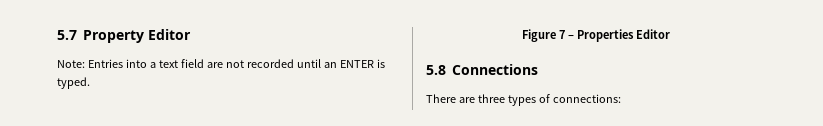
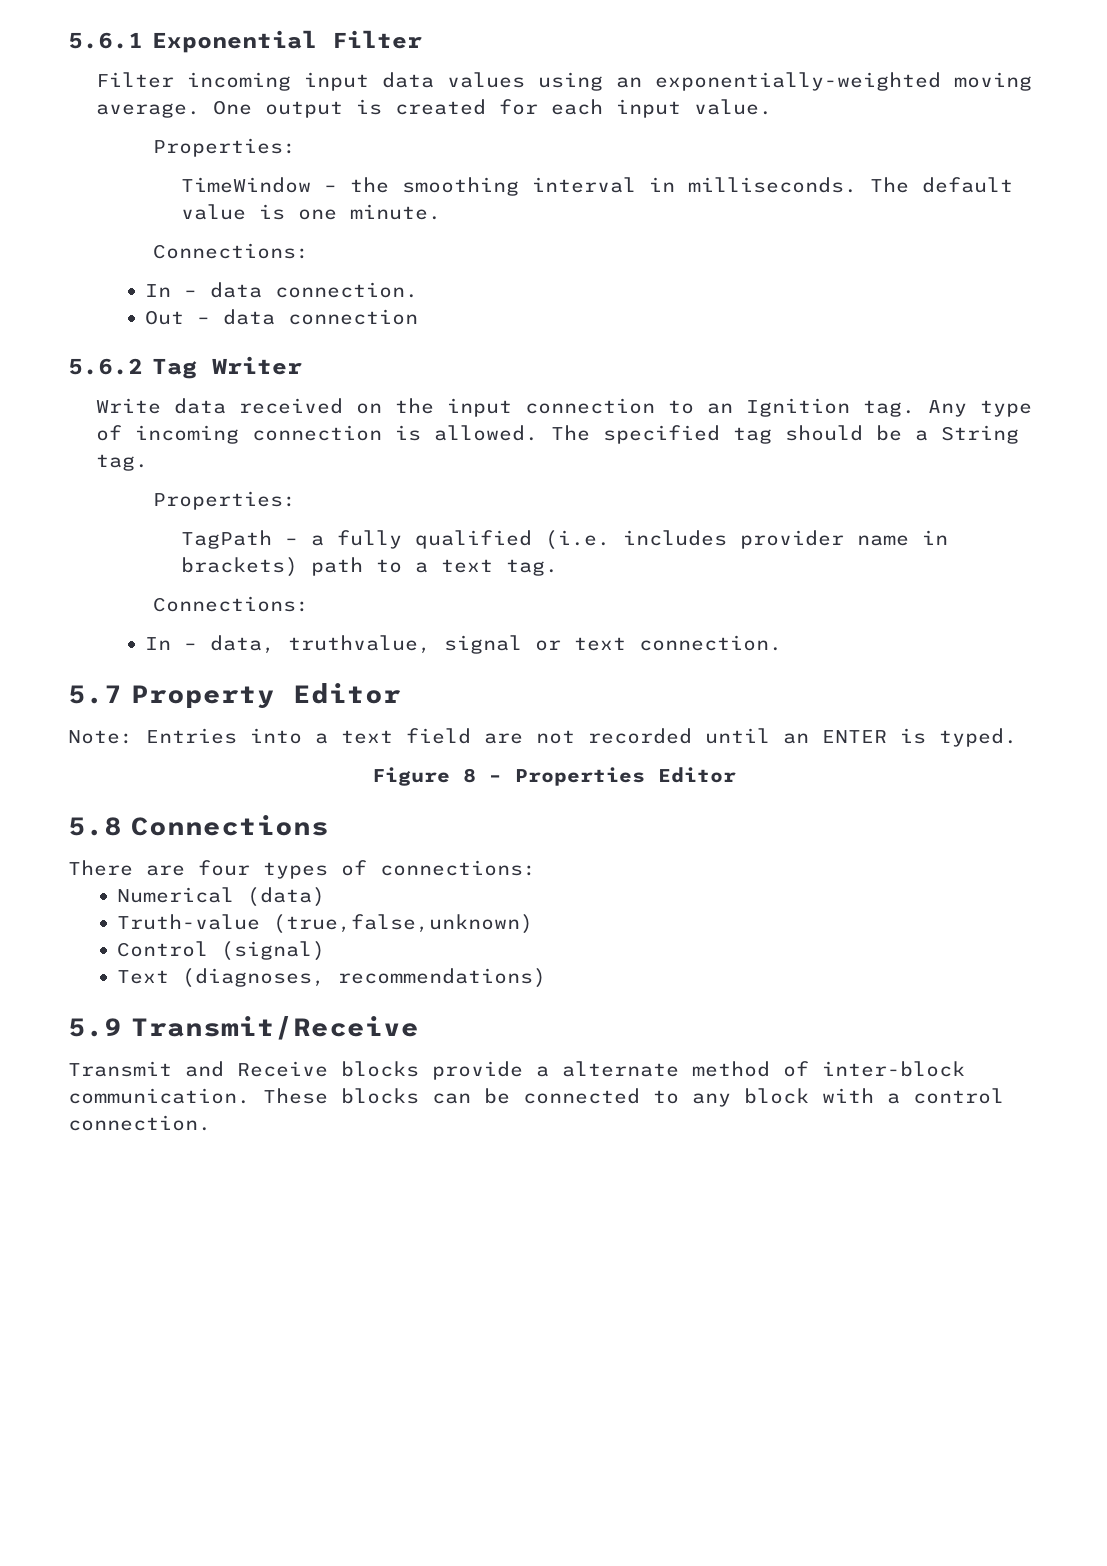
(57, 35) none -> [68,30,423,53] [96,72,1033,91] [96,99,773,118] [152,138,296,157] [180,177,1013,196] [180,204,441,220] [152,243,309,259] [144,282,418,298] [144,309,418,325] [68,356,303,379] [96,398,1033,417] [96,425,1020,444] [96,454,149,471] [152,491,296,510] [180,530,948,550] [180,557,558,577] [152,596,309,612] [144,635,782,654] 5.6.1 Exponential Filter // Filter incoming input data values using an exponentially-weighted moving average. One output is created for each input value. // Properties: // TimeWindow – the smoothing interval in milliseconds. The default value is one minute. // Connections: // In – data connection. // Out – data connection // 5.6.2 Tag Writer // Write data received on the input connection to an Ignition tag. Any type of incoming connection is allowed. The specified tag should be a String tag. // Properties: // TagPath – a fully qualified (i.e. includes provider name in brackets) path to a text tag. // Connections: // In – data, truthvalue, signal or text connection. //
[559,30,566,39] 7 -> [462,768,476,783] 8
[477,94,505,103] three -> [198,860,250,876] four
(621, 98) none -> [116,887,325,907] [116,914,533,934] [116,941,325,961] [116,968,546,988] [68,1016,420,1040] [68,1061,965,1080] [68,1088,1004,1107] [68,1115,211,1131] // Numerical (data) // Truth-value (true,false,unknown) // Control (signal) // Text (diagnoses, recommendations) // 5.9 Transmit/Receive // Transmit and Receive blocks provide a alternate method of inter-block communication. These blocks can be connected to any block with a control connection.

